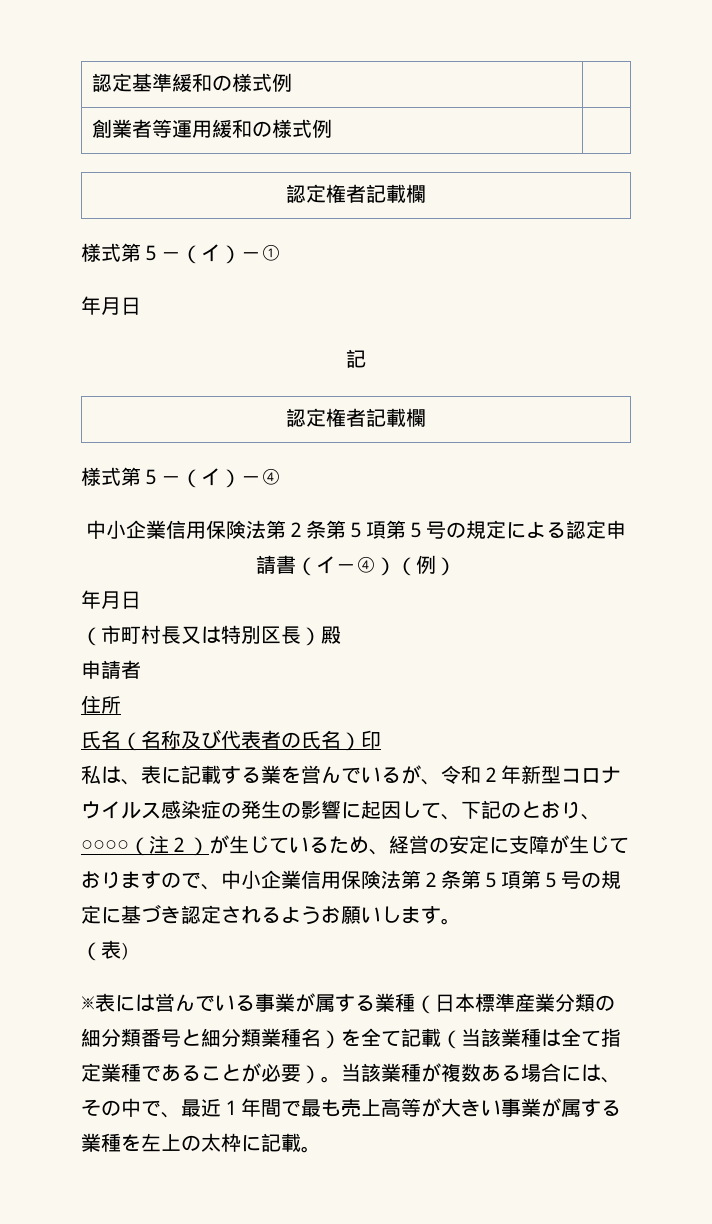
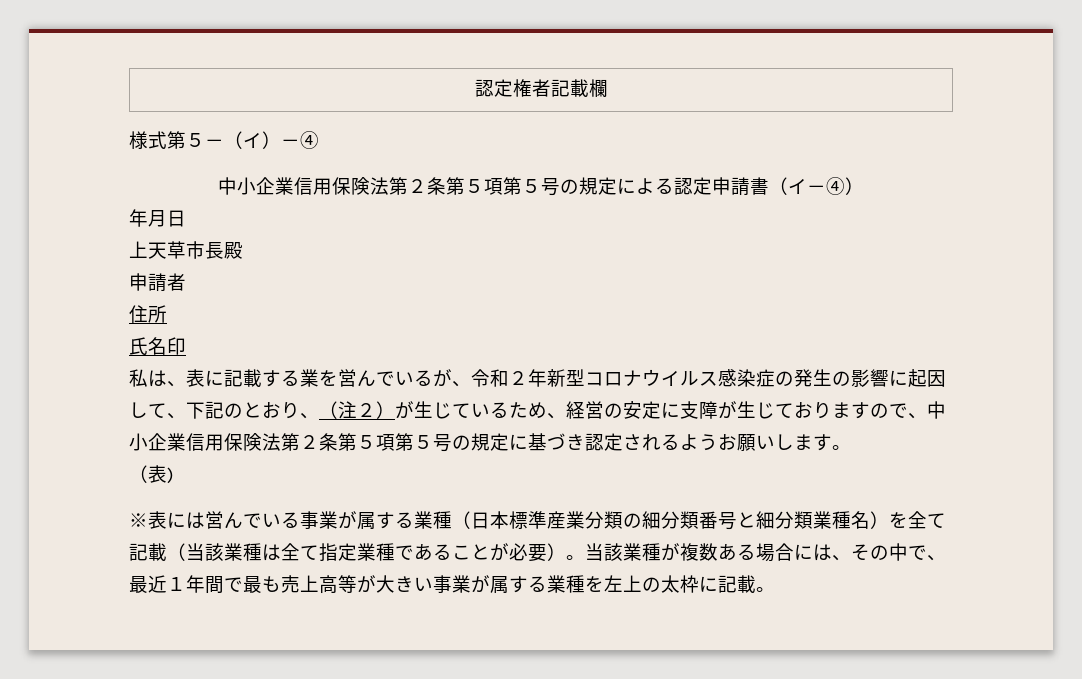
[92,73,293,92] [92,119,333,138] [286,184,426,203] [81,243,281,264] [81,296,141,315] [346,349,366,368] [286,408,326,427] 認定基準緩和の様式例 | // 創業者等運用緩和の様式例 | // 認定権者記載欄 // 様式第５－（イ）－① // 年月日 // 記 // 認定 -> [474,79,513,97] 認定
[396,555,456,576] [81,590,141,609] [81,625,341,646] [81,660,141,679] [81,695,121,714] [81,729,361,751] （例） // 年月日 // （市町村長又は特別区長）殿 // 申請者 // 住所 // 氏名（名称及び代表者の氏名） -> [129,209,186,227] [129,241,243,259] [129,273,186,292] [129,305,167,323] [129,337,167,355] // 年月日 // 上天草市長殿 // 申請者 // 住所 // 氏名
[81,840,129,852] ○○○○ -> (319, 416) none

